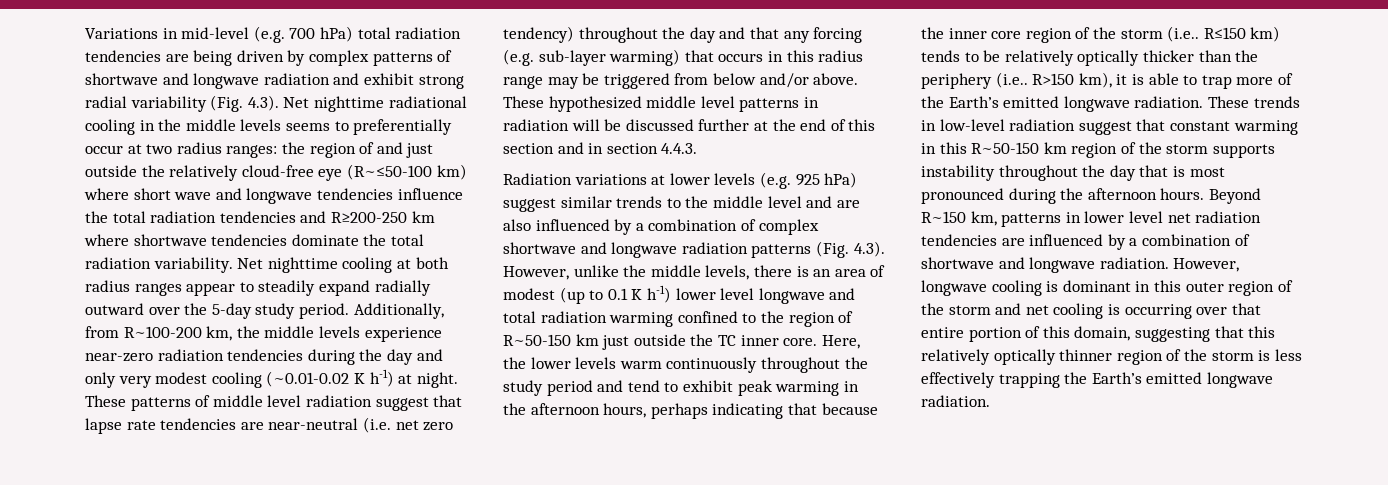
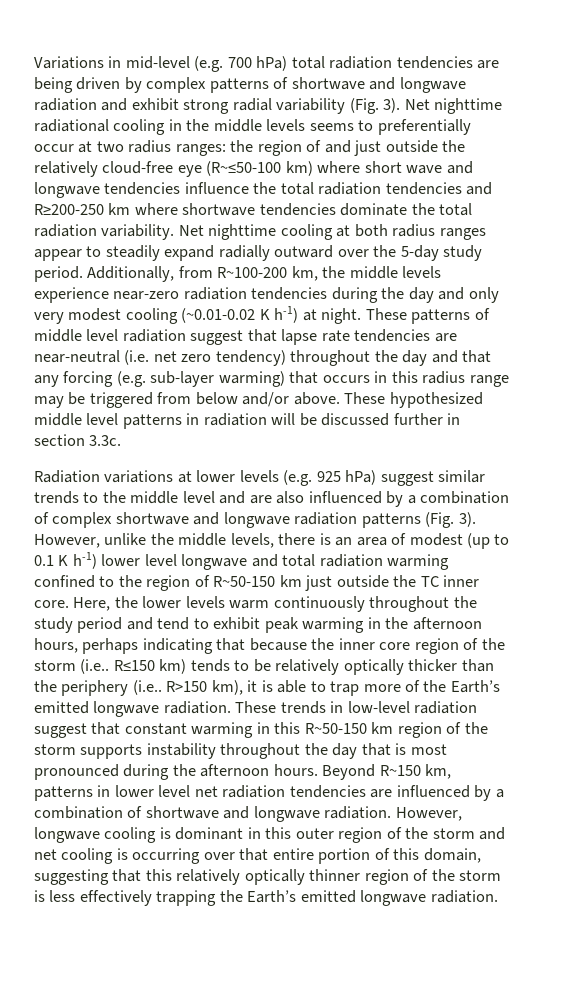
[247,95,279,111] 4.3). -> [383,98,401,113] 3).
[753,119,876,131] [503,142,584,154] at the end of this section and -> (443, 419) none
[661,143,698,154] 4.4.3. -> [89,435,122,446] 3.3c.
[853,241,885,257] 4.3). -> [458,512,476,527] 3).

